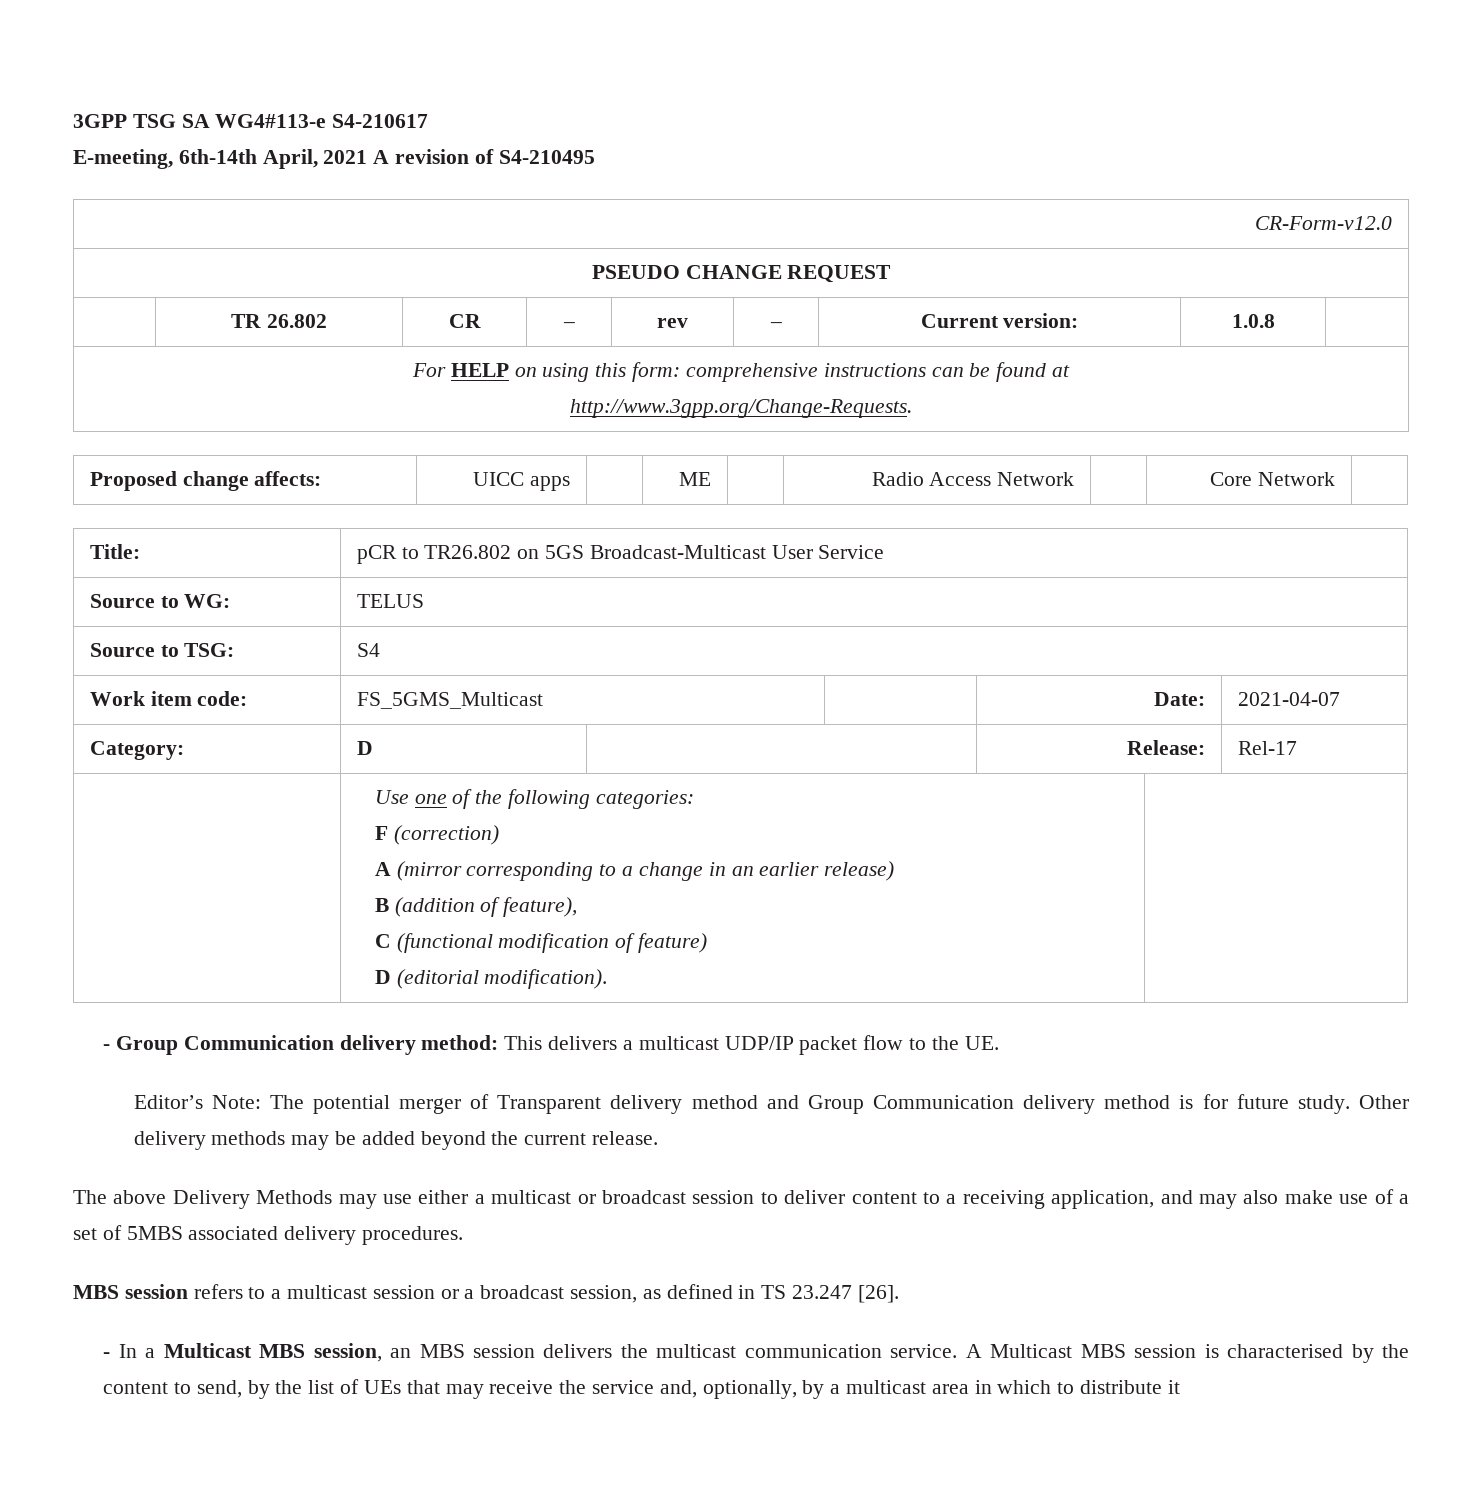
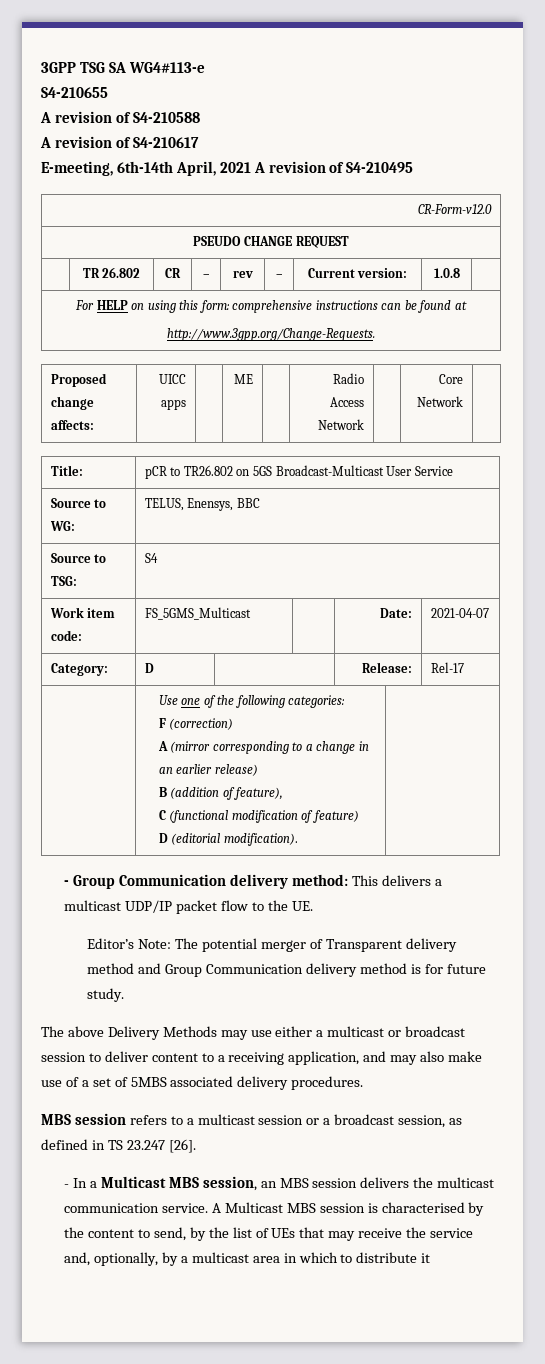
(327, 121) none -> [41,87,108,98] [40,111,200,123] [40,136,131,148] // S4-210655 // A revision of S4-210588 // A revision of
[356,594,424,608] TELUS -> [144,498,260,511] TELUS, Enensys, BBC
[1359,1095,1410,1109] [133,1131,658,1150] Other delivery methods may be added beyond the current release. -> (125, 995) none

